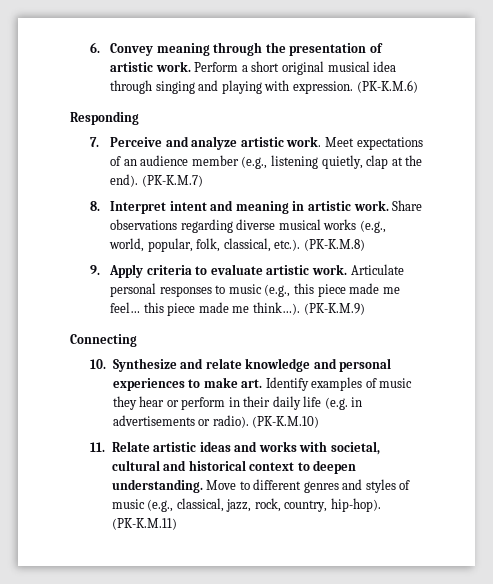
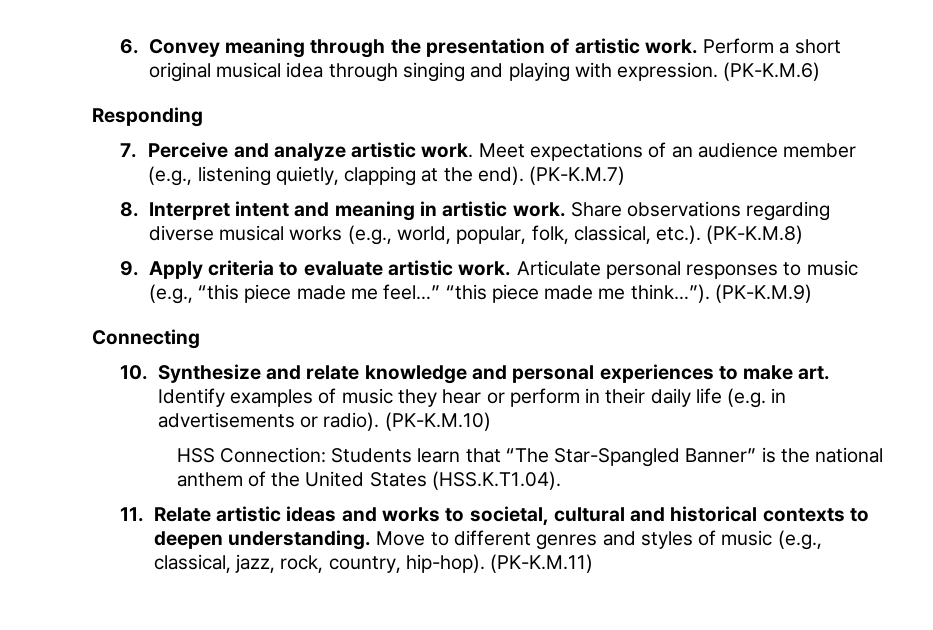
[366,155,389,169] clap -> [344,166,417,186] clapping
[293,283,400,297] [110,302,300,316] this piece made me feel… this piece made me think…). -> [198,284,710,303] “this piece made me feel…” “this piece made me think…”).
(320, 422) none -> [176,447,884,467] [176,471,561,490] // HSS Connection: Students learn that “The Star-Spangled Banner” is the national anthem of the United States (HSS.K.T1.04).
[299,441,328,452] with -> [445,508,465,522] to
[249,462,295,471] context -> [762,508,845,522] contexts

